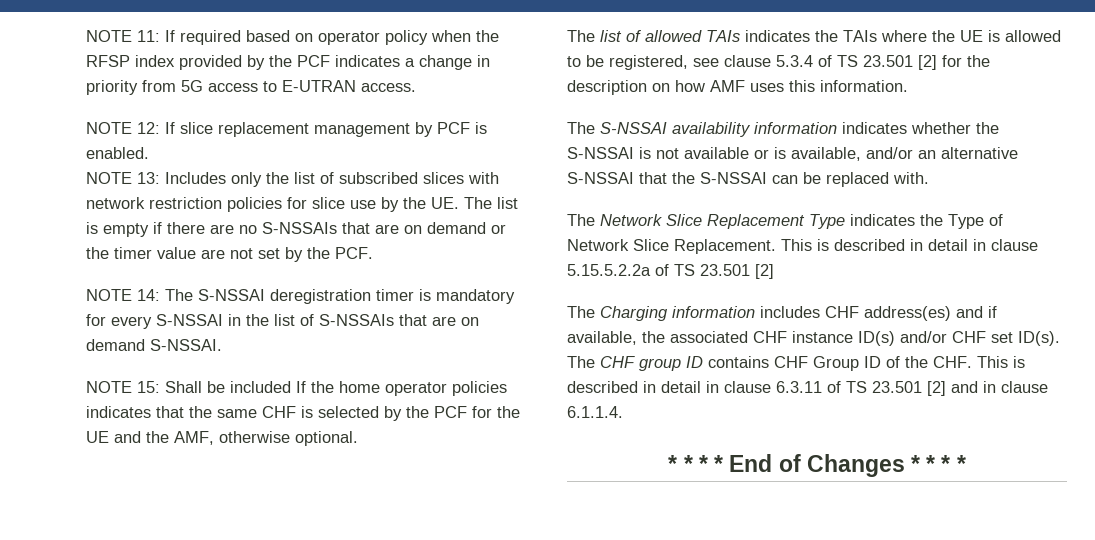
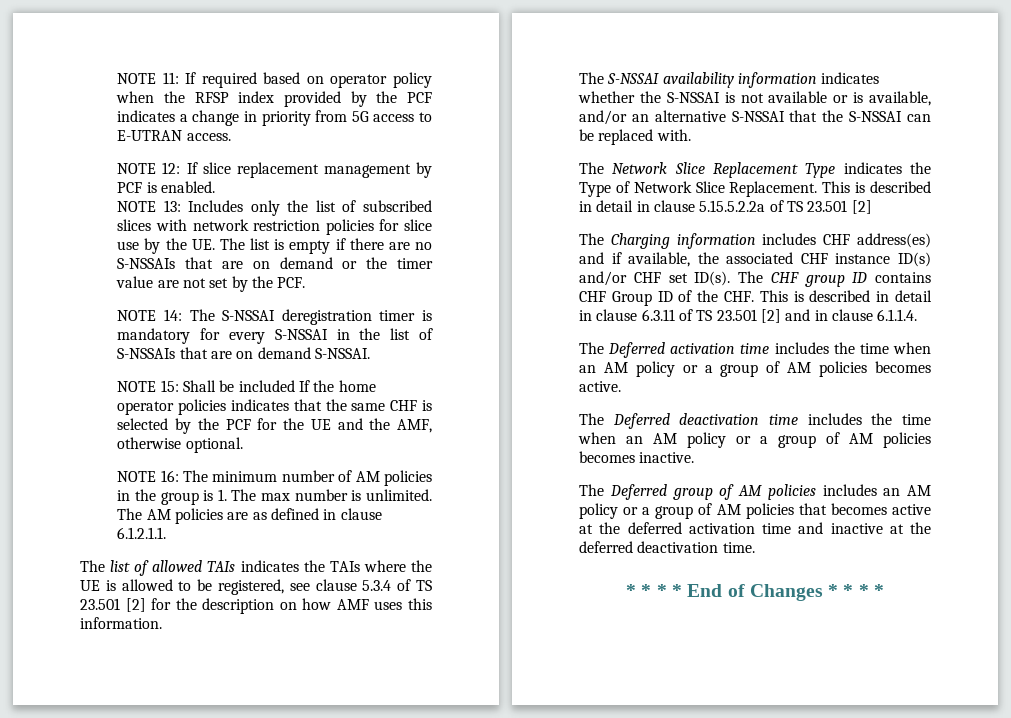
(359, 438) none -> [117,470,432,486] [117,489,432,505] [117,508,382,524] [117,527,167,539] // NOTE 16: The minimum number of AM policies in the group is 1. The max number is unlimited. The AM policies are as defined in clause 6.1.2.1.1.
(623, 412) none -> [579,342,931,358] [579,361,931,377] [579,381,621,392] [579,413,931,429] [578,432,931,448] [579,451,695,463] [579,484,931,500] [579,503,931,519] [579,522,931,534] [579,541,755,553] // The Deferred activation time includes the time when an AM policy or a group of AM policies becomes active. // The Deferred deactivation time includes the time when an AM policy or a group of AM policies becomes inactive. // The Deferred group of AM policies includes an AM policy or a group of AM policies that becomes active at the deferred activation time and inactive at the deferred deactivation time.

